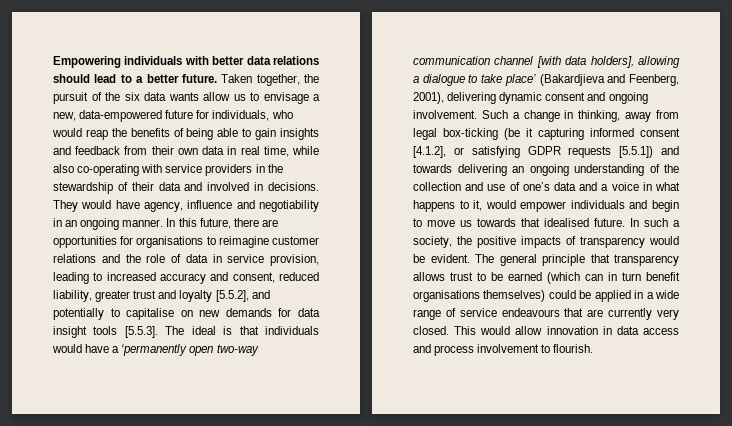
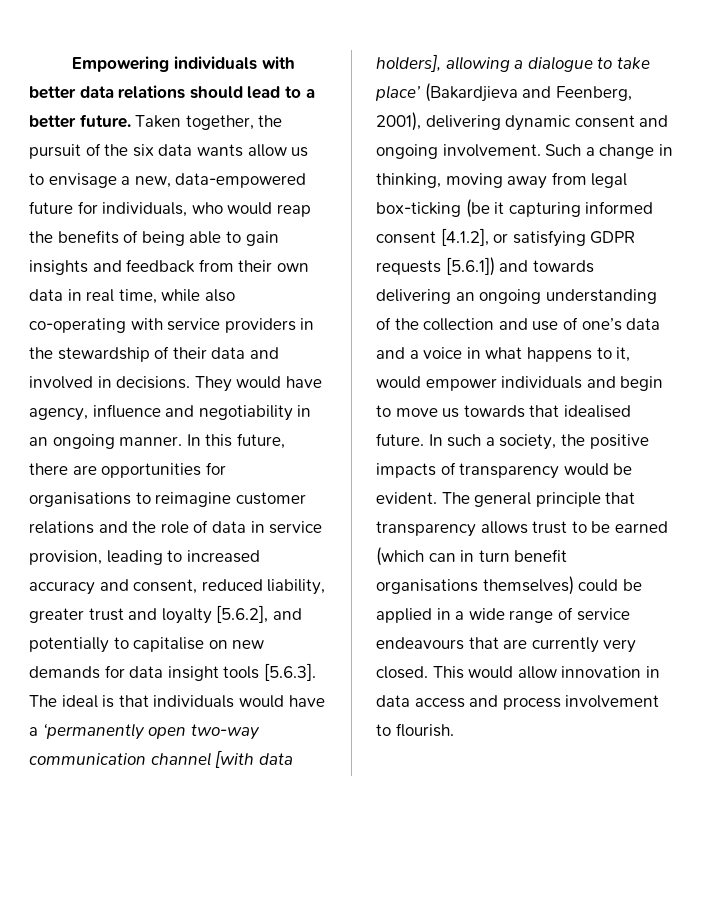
[215,290,249,302] [5.5.2], -> [216,605,269,623] [5.6.2],
[124,326,158,338] [5.5.3]. -> [263,663,316,681] [5.6.3].
(621, 116) none -> [445,173,503,188] moving
[619,146,654,158] [5.5.1]) -> [445,257,495,276] [5.6.1])

